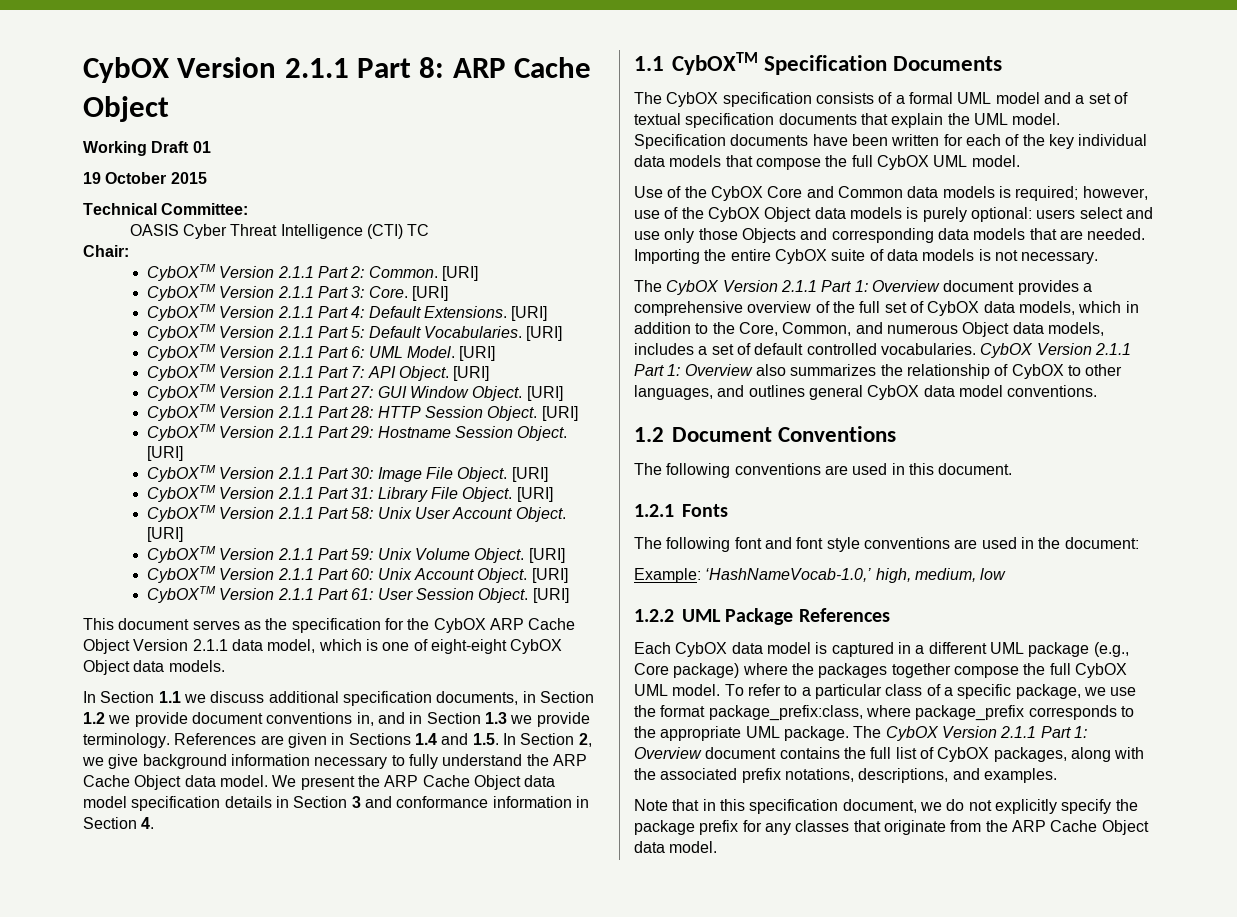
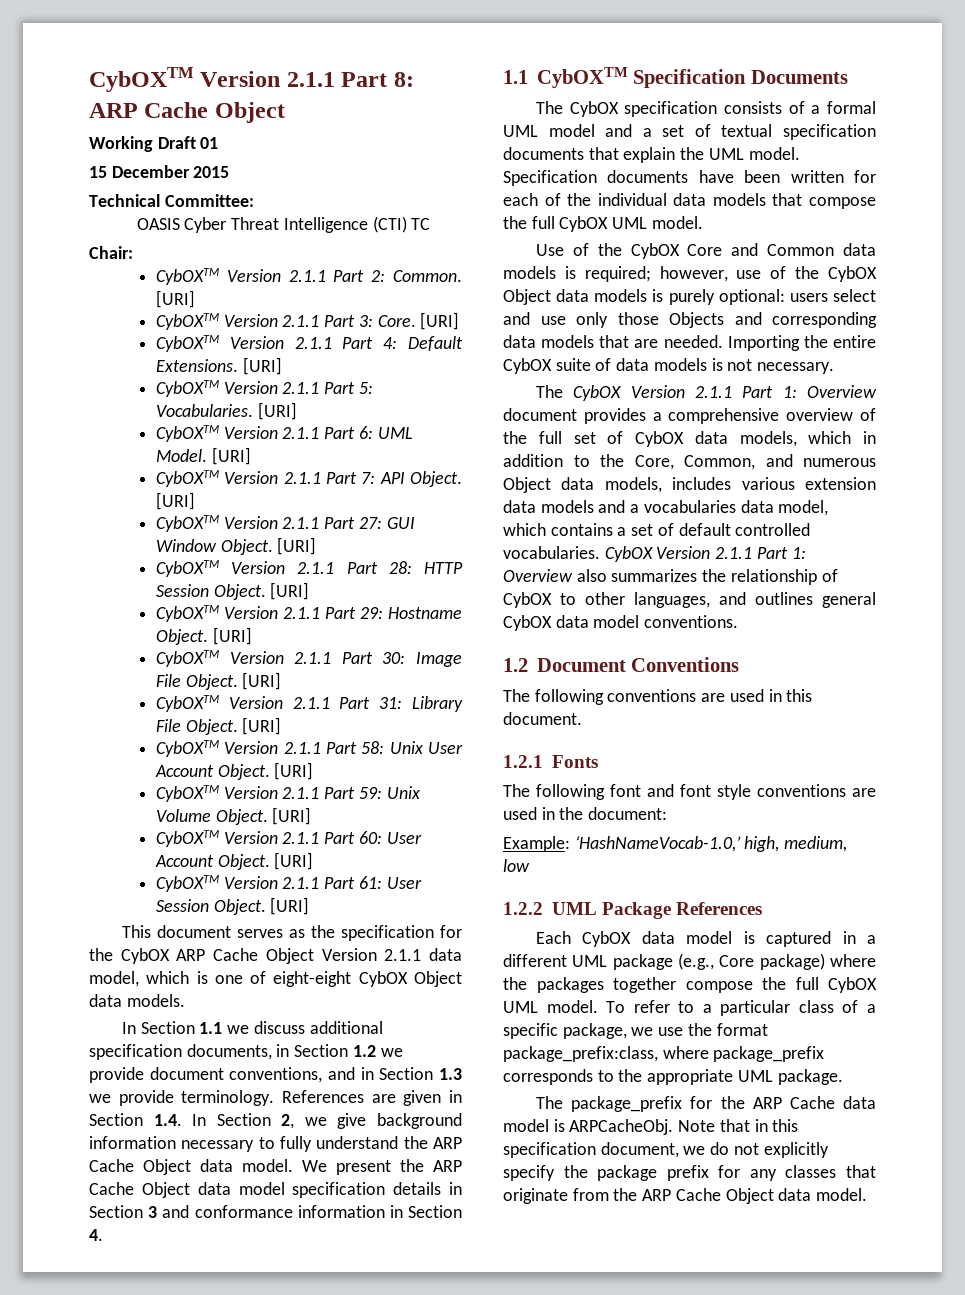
[83,57,169,83] CybOX -> [89,67,194,92] CybOXTM
[83,172,167,184] 19 October -> [89,165,190,178] 15 December
[368,326,421,338] Default -> (373, 388) none
[455,426,514,438] Session -> (462, 613) none
[377,568,412,580] Unix -> [386,832,422,844] User
[266,712,374,726] conventions in, -> [229,1067,323,1083] conventions,
[348,733,499,745] Sections 1.4 and 1.5. -> [89,1113,182,1126] Section 1.4.
[1048,134,1074,149] key -> (592, 199) none
(694, 349) none -> [741,477,876,490] [503,500,829,516] [503,523,613,536] various extension data models and a vocabularies data model, which contains
[853,726,1087,741] [634,747,1145,762] [634,768,1057,783] The CybOX Version 2.1.1 Part 1: Overview document contains the full list of CybOX packages, along with the associated prefix notations, descriptions, and examples. // -> [536,1096,876,1112] [503,1119,674,1135] // The package_prefix for the ARP Cache data model is ARPCacheObj.

